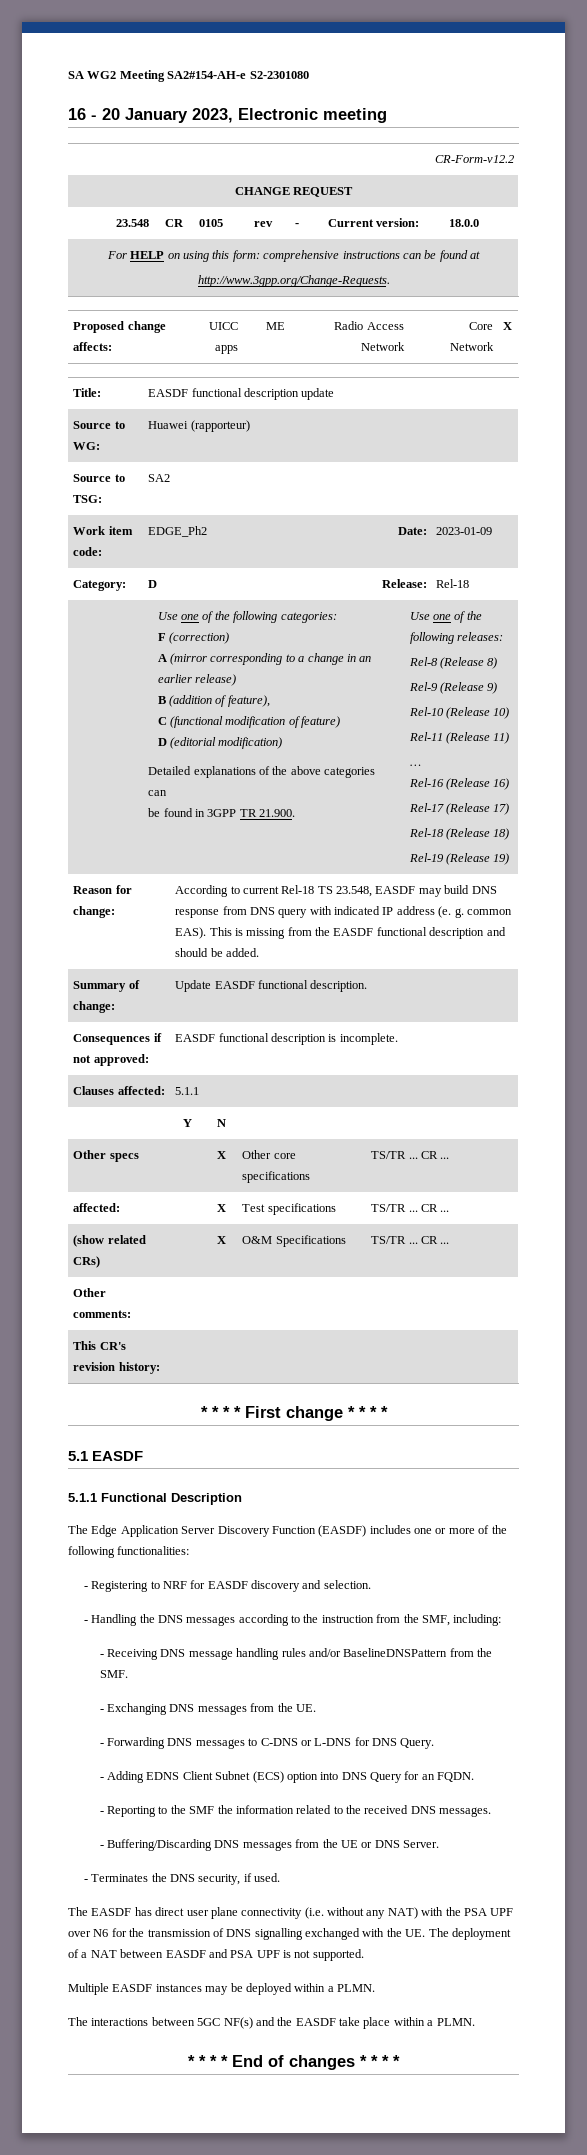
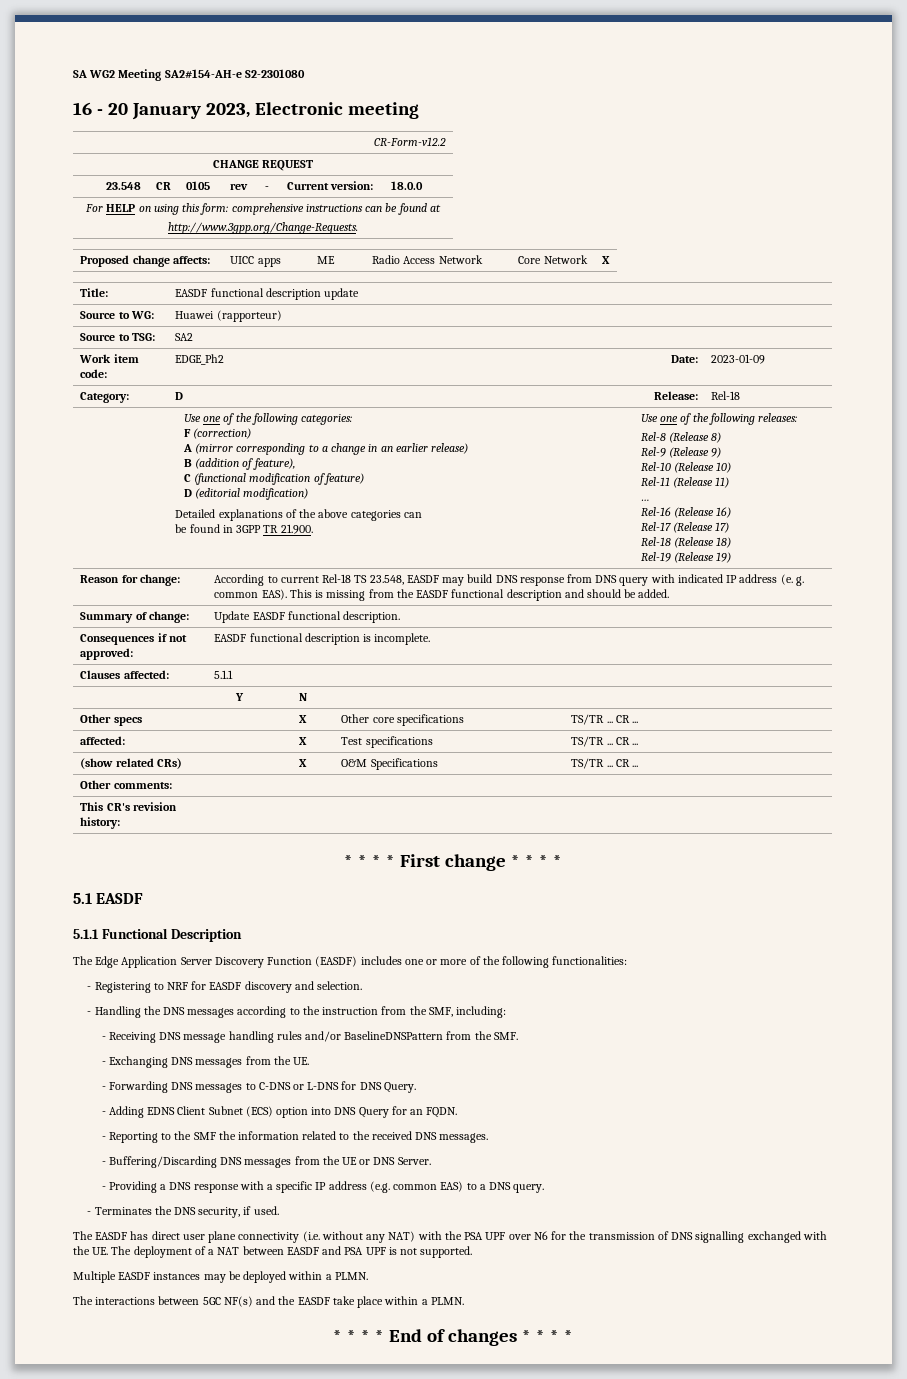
(440, 1844) none -> [101,1181,545,1193] // - Providing a DNS response with a specific IP address (e.g. common EAS) to a DNS query.

